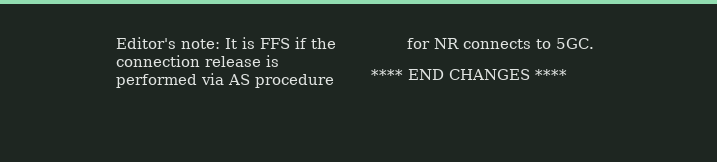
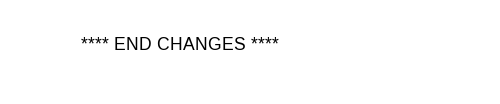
[115,37,336,49] [115,55,279,67] [115,73,334,88] [406,38,594,49] Editor's note: It is FFS if the connection release is performed via AS procedure for NR connects to 5GC. // -> (81, 43) none

